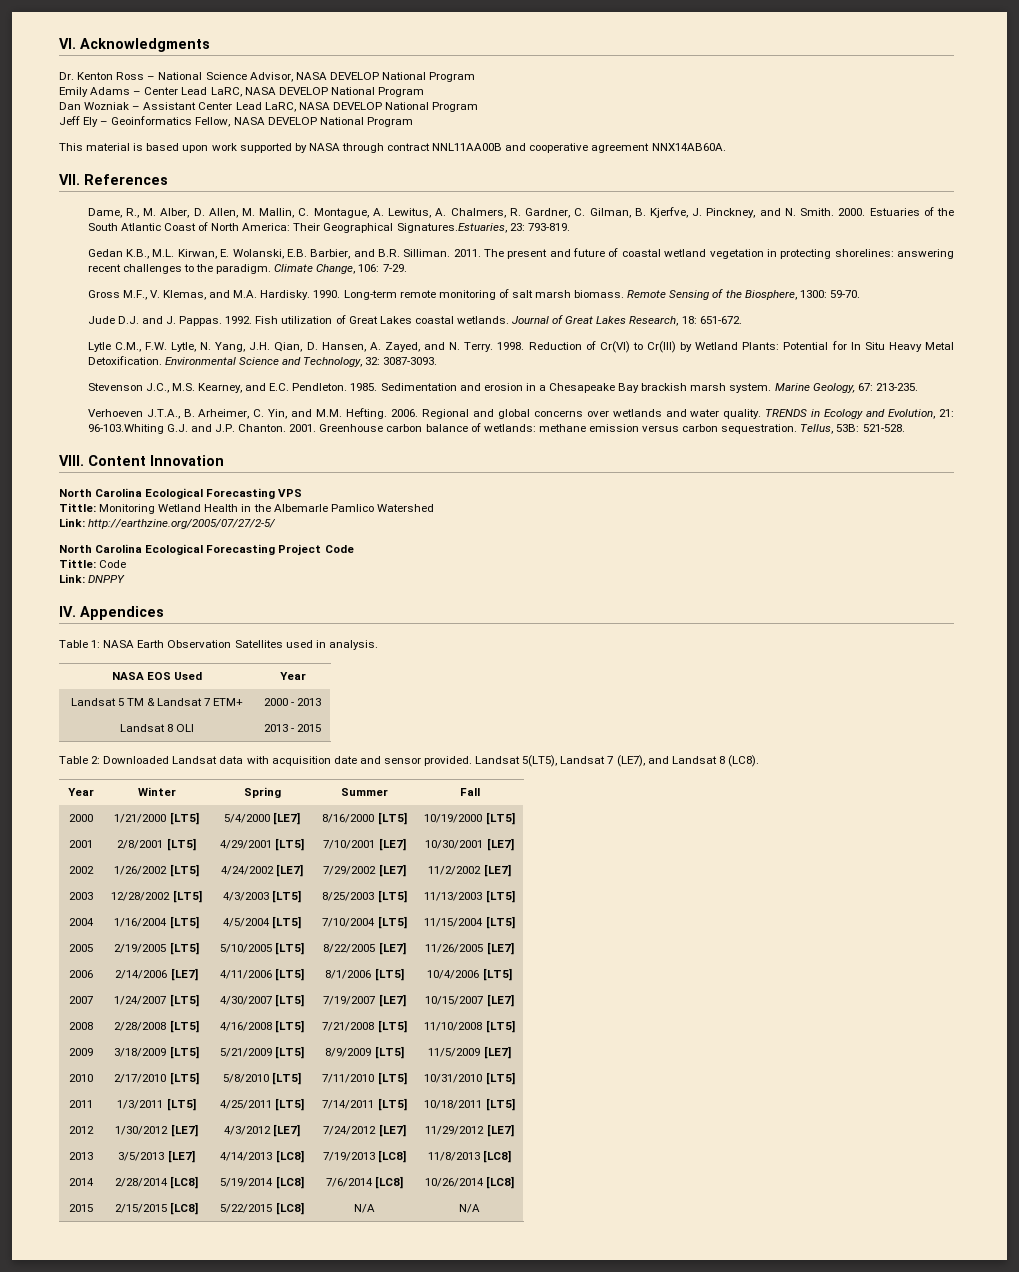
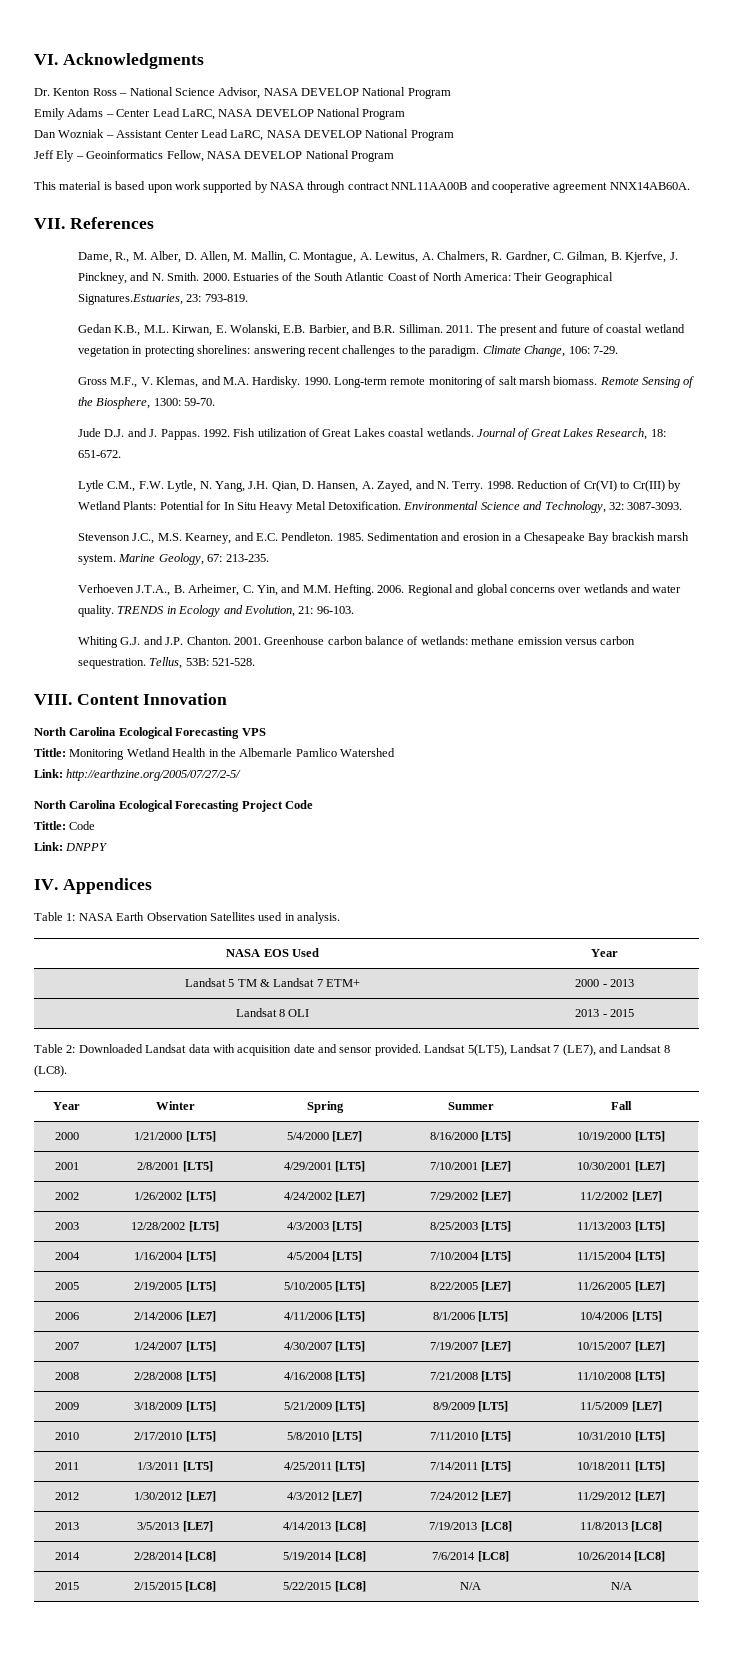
[87,424,164,434] 96-103.Whiting -> [316,606,354,614] [78,636,119,648] 96-103. // Whiting

